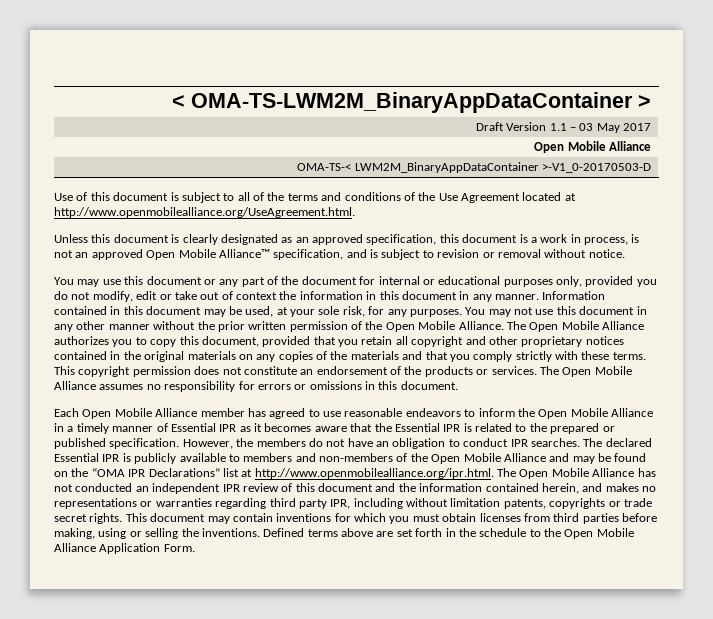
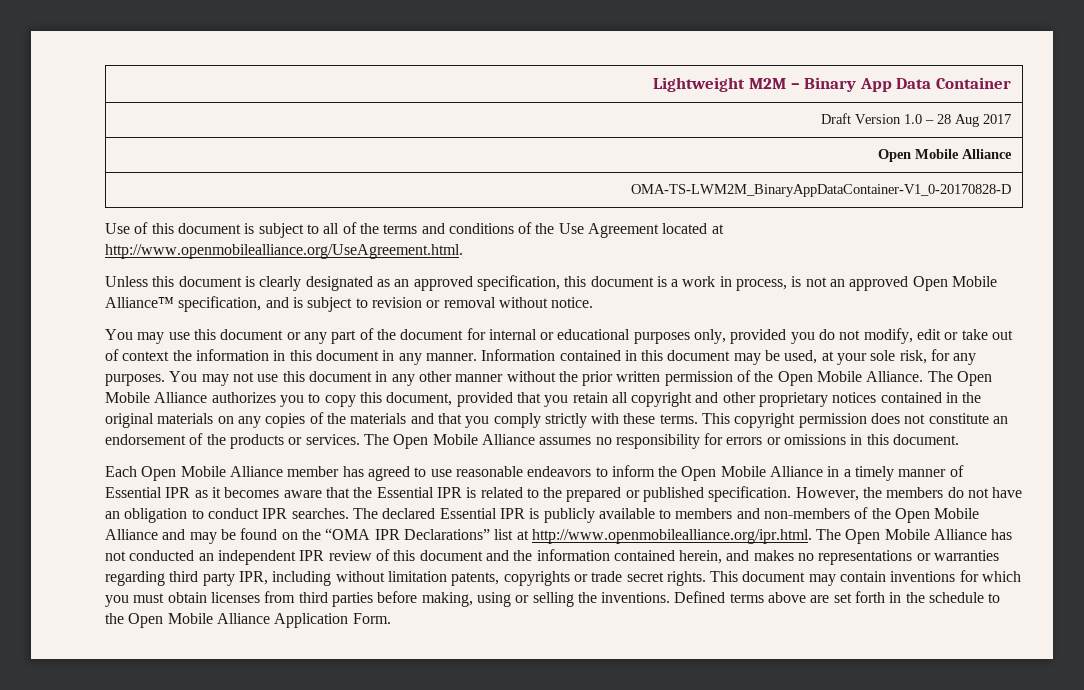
[172,92,652,113] [475,122,620,133] < OMA-TS-LWM2M_BinaryAppDataContainer > // Draft Version 1.1 – 03 May -> [653,77,1011,92] [820,113,979,127] Lightweight M2M – Binary App Data Container // Draft Version 1.0 – 28 Aug
[297,162,652,173] OMA-TS-< LWM2M_BinaryAppDataContainer >-V1_0-20170503-D -> [630,184,1011,197] OMA-TS-LWM2M_BinaryAppDataContainer-V1_0-20170828-D

